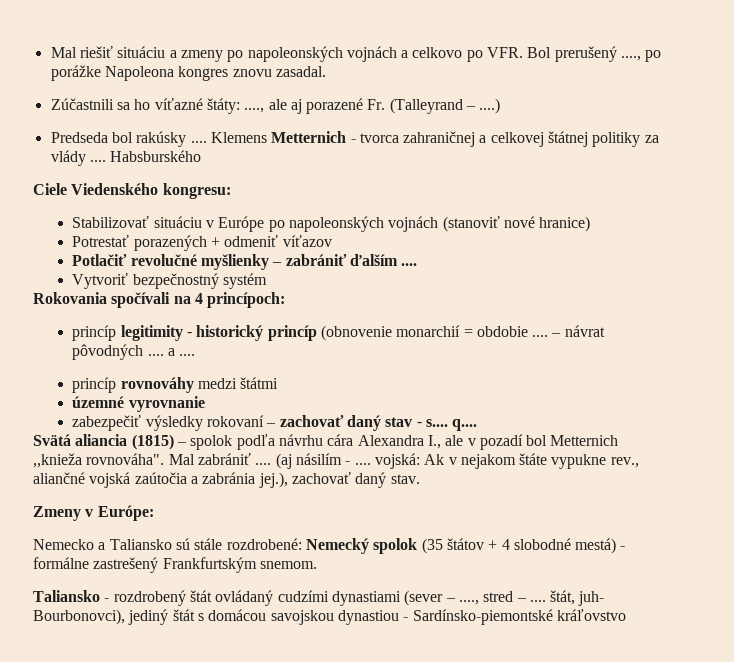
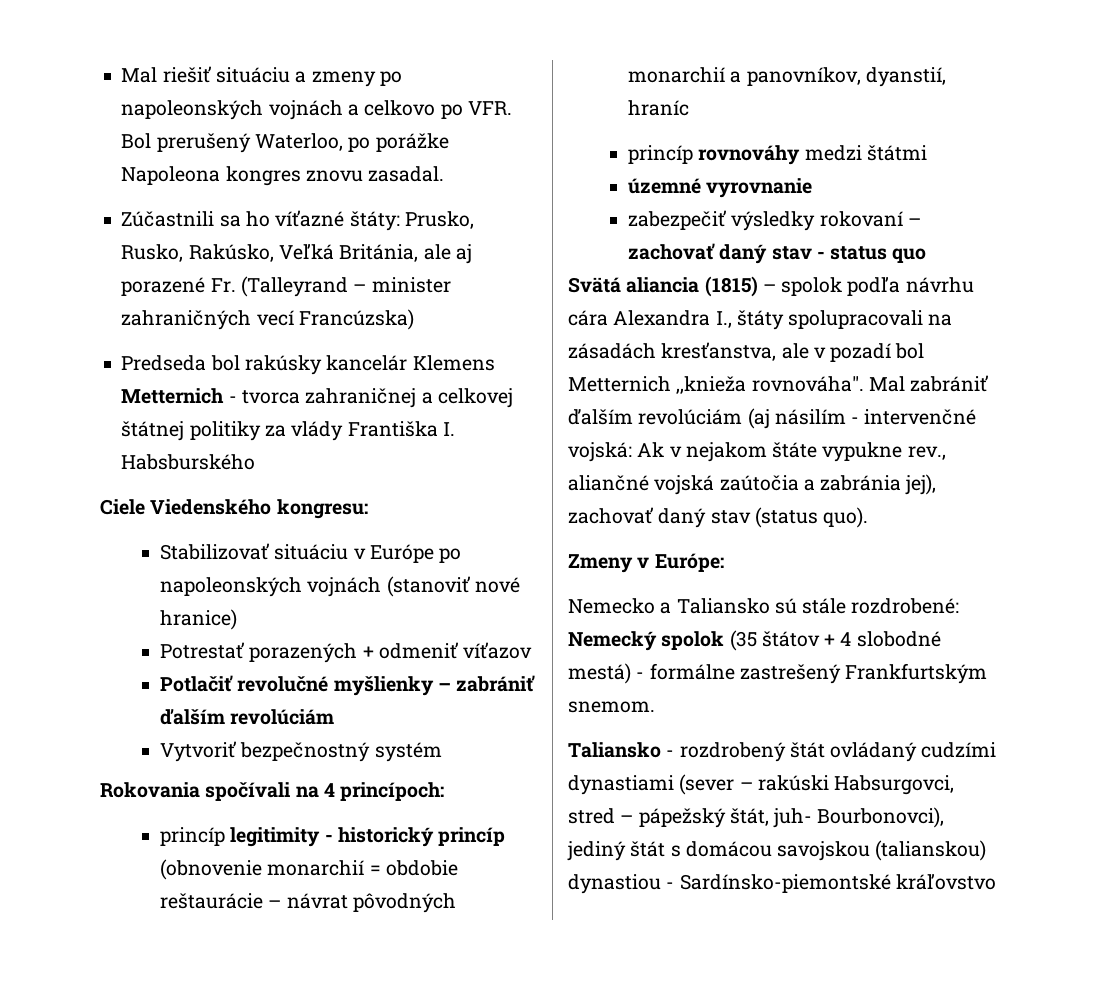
[621,56,642,61] ...., -> [254,133,343,151] Waterloo,
[244,108,265,113] ...., -> [404,211,474,229] [121,244,419,262] Prusko, Rusko, Rakúsko, Veľká Británia,
[479,98,501,114] ....) -> [371,277,451,293] [121,309,414,330] minister zahraničných vecí Francúzska)
[190,141,207,143] .... -> [326,355,408,371] kancelár
[89,160,106,162] .... -> [347,421,455,437] Františka I.
[401,263,418,266] .... -> [230,709,335,725] revolúciám
[532,335,549,337] .... -> [159,893,263,909] reštaurácie
[147,348,196,356] .... a .... -> [627,67,946,87] [627,100,689,116] monarchií a panovníkov, dyanstií, hraníc
[425,419,478,431] s.... q.... -> [830,246,927,263] status quo
(441, 442) none -> [736,310,953,330] [568,342,777,361] štáty spolupracovali na zásadách kresťanstva,
[255,463,272,465] .... -> [568,409,743,425] ďalším revolúciám
[354,463,371,465] .... -> [864,409,977,425] intervenčné
[258,472,420,488] jej.), zachovať daný stav. -> [905,474,937,495] [568,507,869,528] jej), zachovať daný stav (status quo).
[458,600,479,605] ...., -> [757,775,955,795] rakúski Habsurgovci,
[529,600,546,602] .... -> [638,808,726,828] pápežský
(334, 617) none -> [875,840,987,861] (talianskou)

